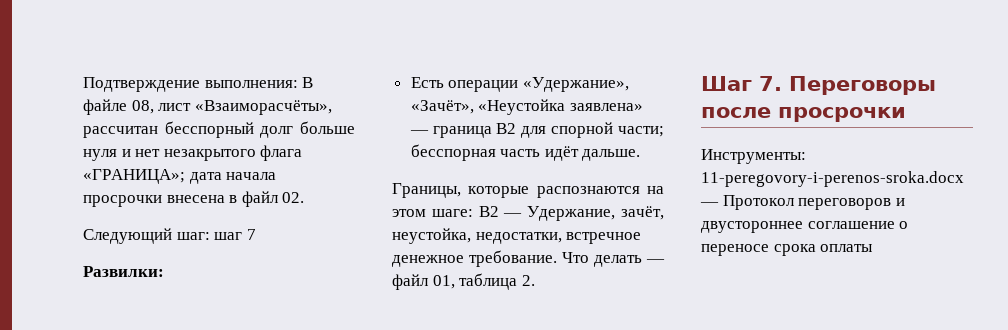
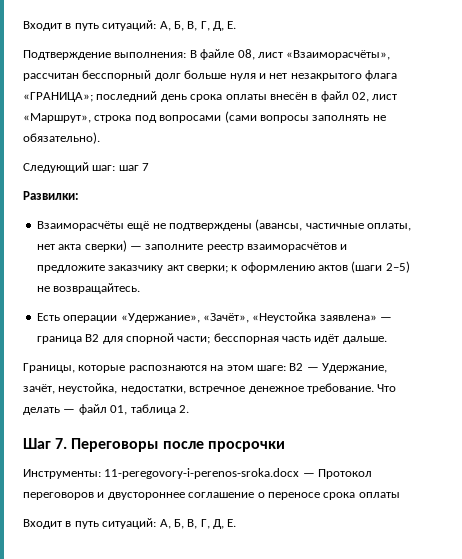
(83, 84) none -> [23,20,237,31] Входит в путь ситуаций: А, Б, В, Г, Д, Е. //
[189,172,277,184] [83,191,305,207] дата начала просрочки внесена в файл 02. -> [96,91,398,102] [23,111,386,123] [23,132,100,144] последний день срока оплаты внесён в файл 02, лист «Маршрут», строка под вопросами (сами вопросы заполнять не обязательно).
(164, 271) none -> [36,219,411,231] [36,240,348,252] [36,261,410,273] [36,283,141,294] // Взаиморасчёты ещё не подтверждены (авансы, частичные оплаты, нет акта сверки) — заполните реестр взаиморасчётов и предложите заказчику акт сверки; к оформлению актов (шаги 2–5) не возвращайтесь.
(874, 248) none -> [23,518,237,529] // Входит в путь ситуаций: А, Б, В, Г, Д, Е.

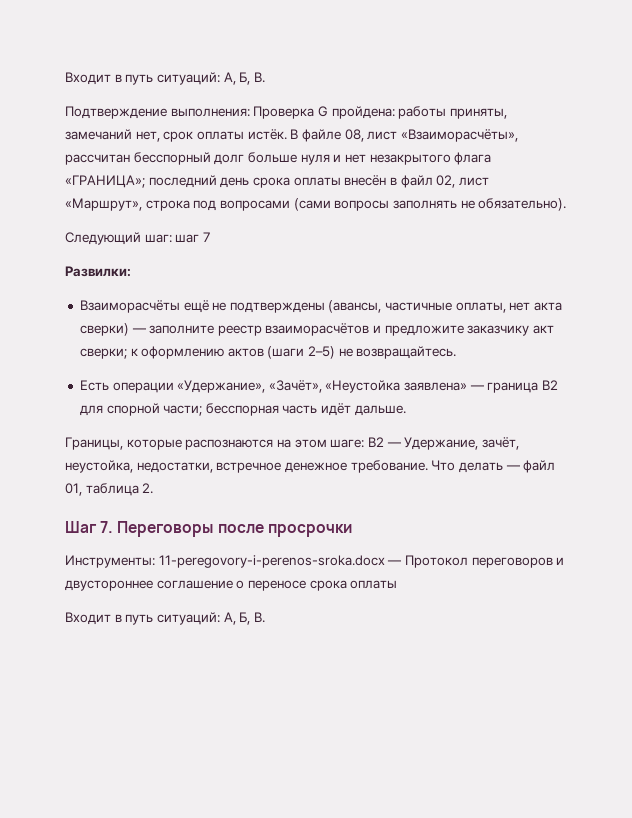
[23,20,237,31] [23,50,187,60] Входит в путь ситуаций: А, Б, В, Г, Д, Е. // Подтверждение выполнения: -> [65,72,265,85] [65,106,507,119] [65,129,287,142] Входит в путь ситуаций: А, Б, В. // Подтверждение выполнения: Проверка G пройдена: работы приняты, замечаний нет, срок оплаты истёк.
[187,519,237,529] В, Г, Д, Е. -> [253,612,265,623] В.

